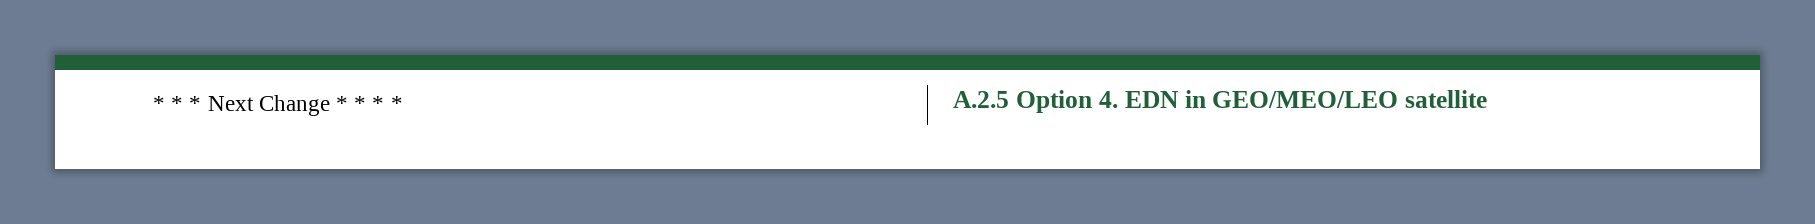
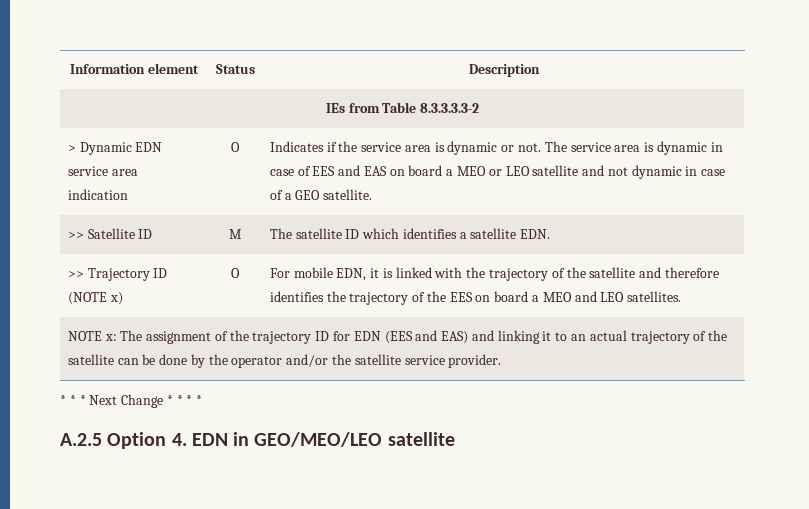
(153, 103) none -> [70,63,199,74] [215,64,255,74] [468,64,540,77] [325,102,480,113] [67,142,163,155] [67,166,138,176] [67,189,128,200] [231,142,240,152] [269,141,723,155] [269,165,726,179] [269,189,373,200] [67,228,153,239] [229,229,242,239] [269,228,551,239] [67,268,168,281] [67,292,123,305] [231,268,240,278] [269,267,719,281] [269,291,682,305] [67,330,728,344] [67,354,502,368] Information element | Status | Description // IEs from Table 8.3.3.3.3-2 // > Dynamic EDN service area indication | O | Indicates if the service area is dynamic or not. The service area is dynamic in case of EES and EAS on board a MEO or LEO satellite and not dynamic in case of a GEO satellite. // >> Satellite ID | M | The satellite ID which identifies a satellite EDN. // >> Trajectory ID (NOTE x) | O | For mobile EDN, it is linked with the trajectory of the satellite and therefore identifies the trajectory of the EES on board a MEO and LEO satellites. // NOTE x: The assignment of the trajectory ID for EDN (EES and EAS) and linking it to an actual trajectory of the satellite can be done by the operator and/or the satellite service provider. //

